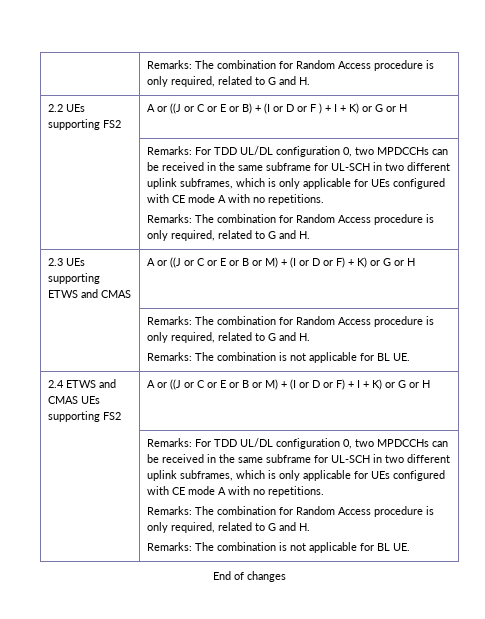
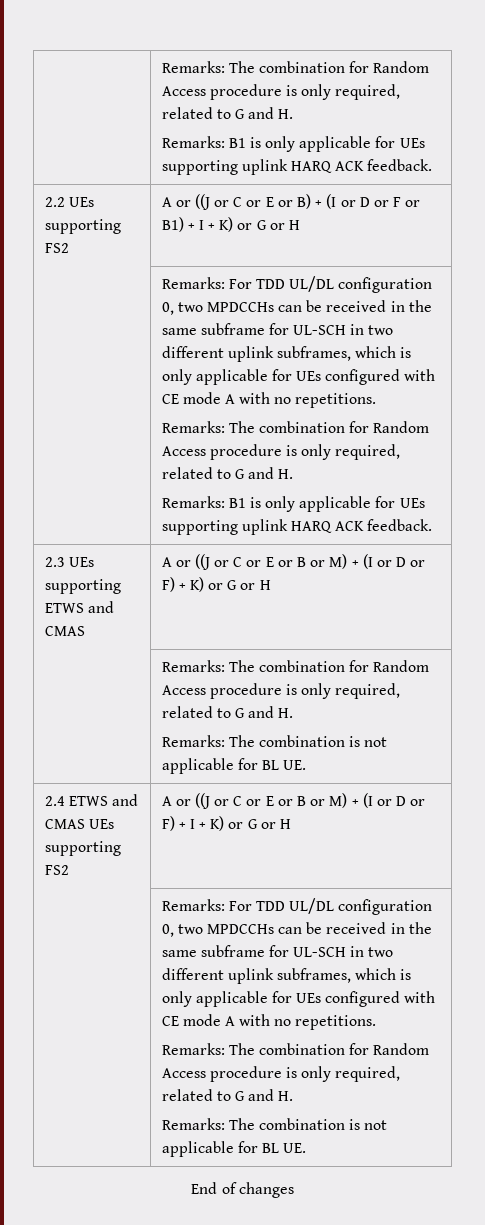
(310, 81) none -> [161,136,425,152] [161,159,433,175] // Remarks: B1 is only applicable for UEs supporting uplink HARQ ACK feedback.
[318,103,322,114] ) -> [405,200,421,207] [161,217,184,232] or B1)
(310, 235) none -> [161,496,425,512] [161,519,433,535] // Remarks: B1 is only applicable for UEs supporting uplink HARQ ACK feedback.

